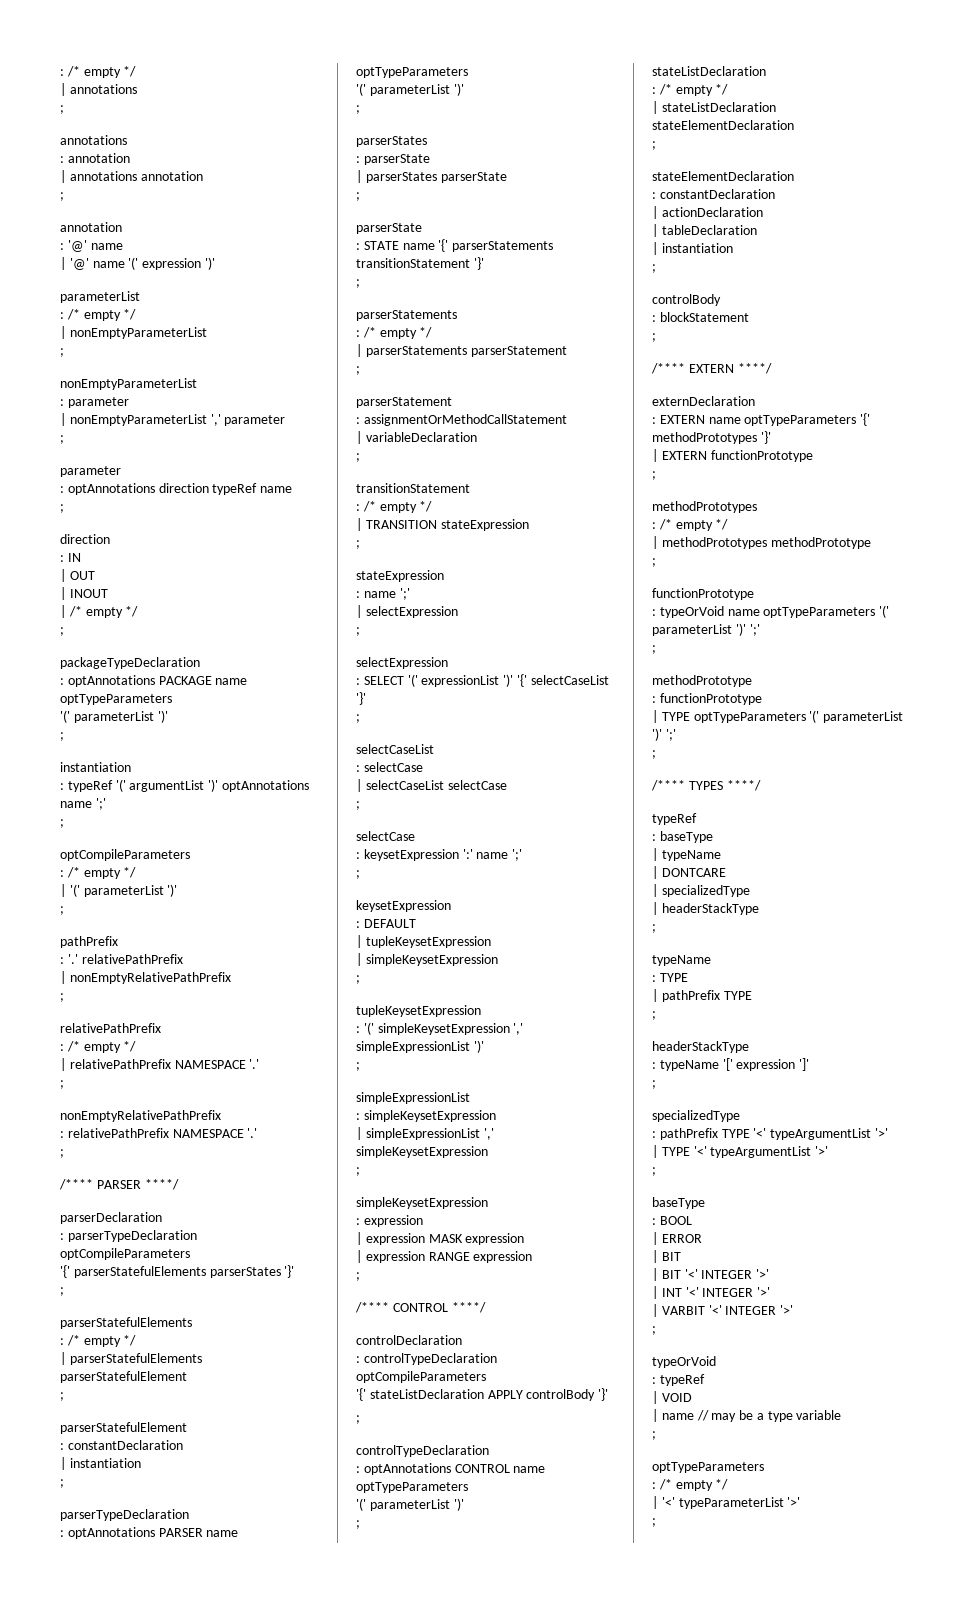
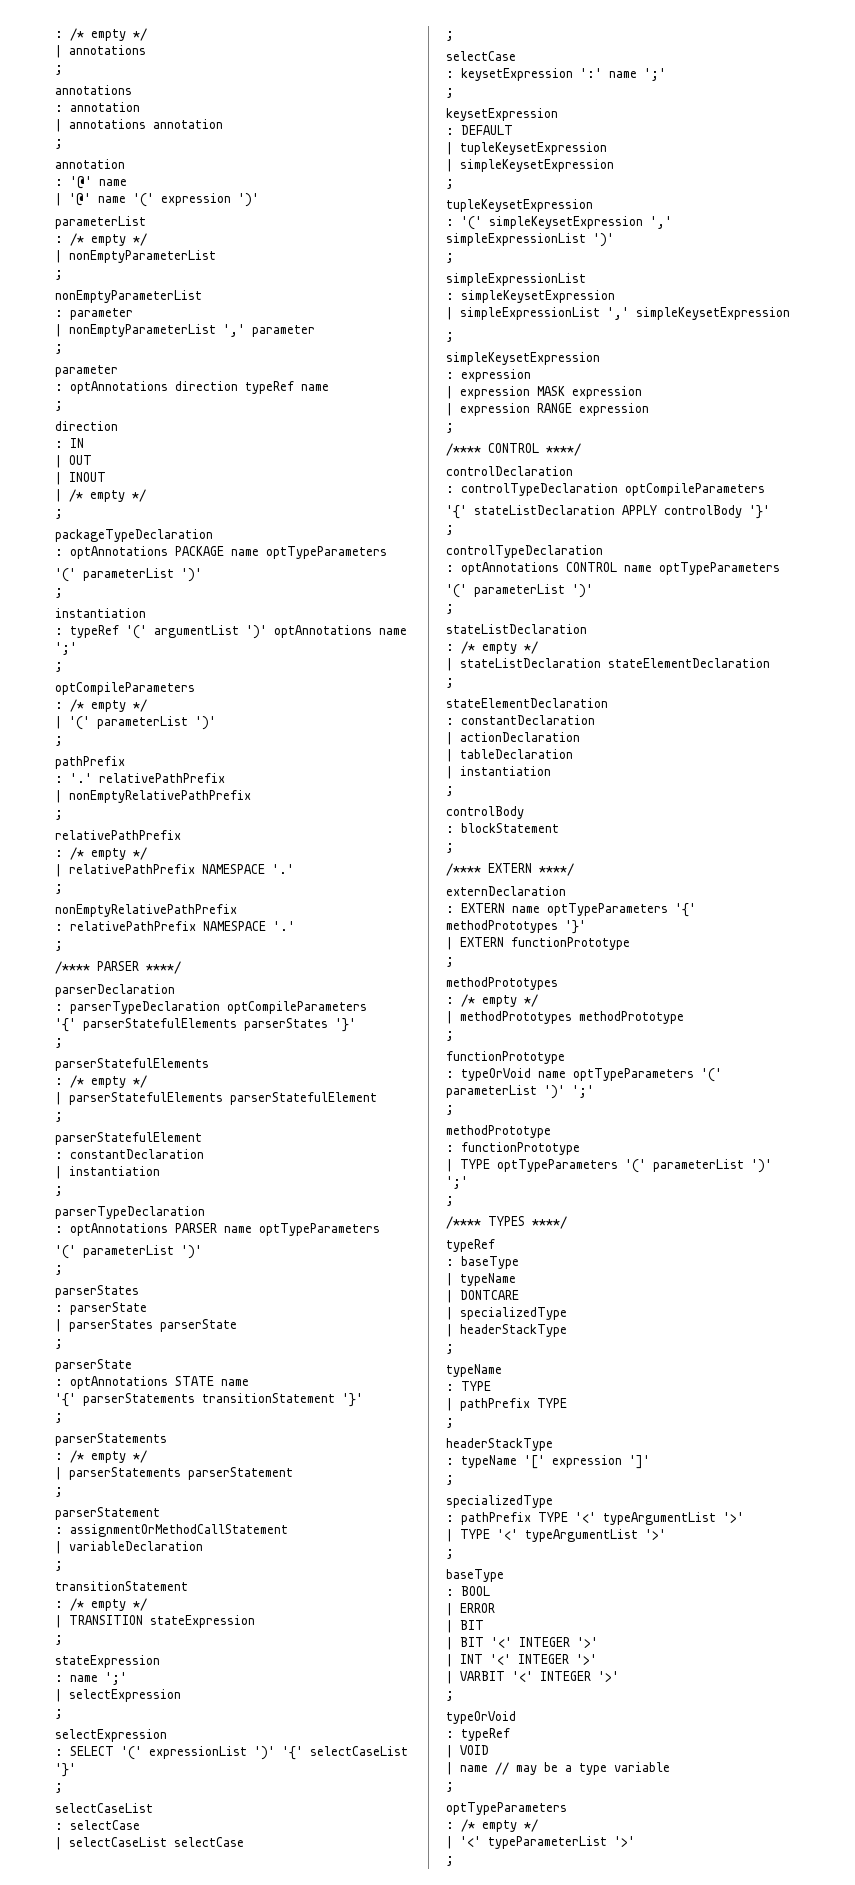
(360, 246) none -> [70,1376,168,1389] optAnnotations
(435, 246) none -> (249, 1382) //

